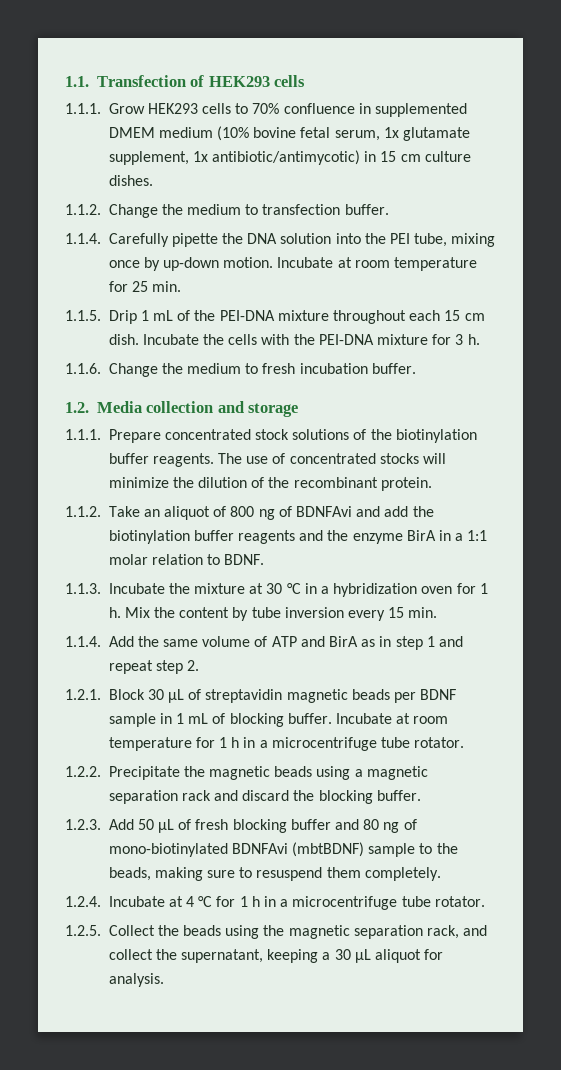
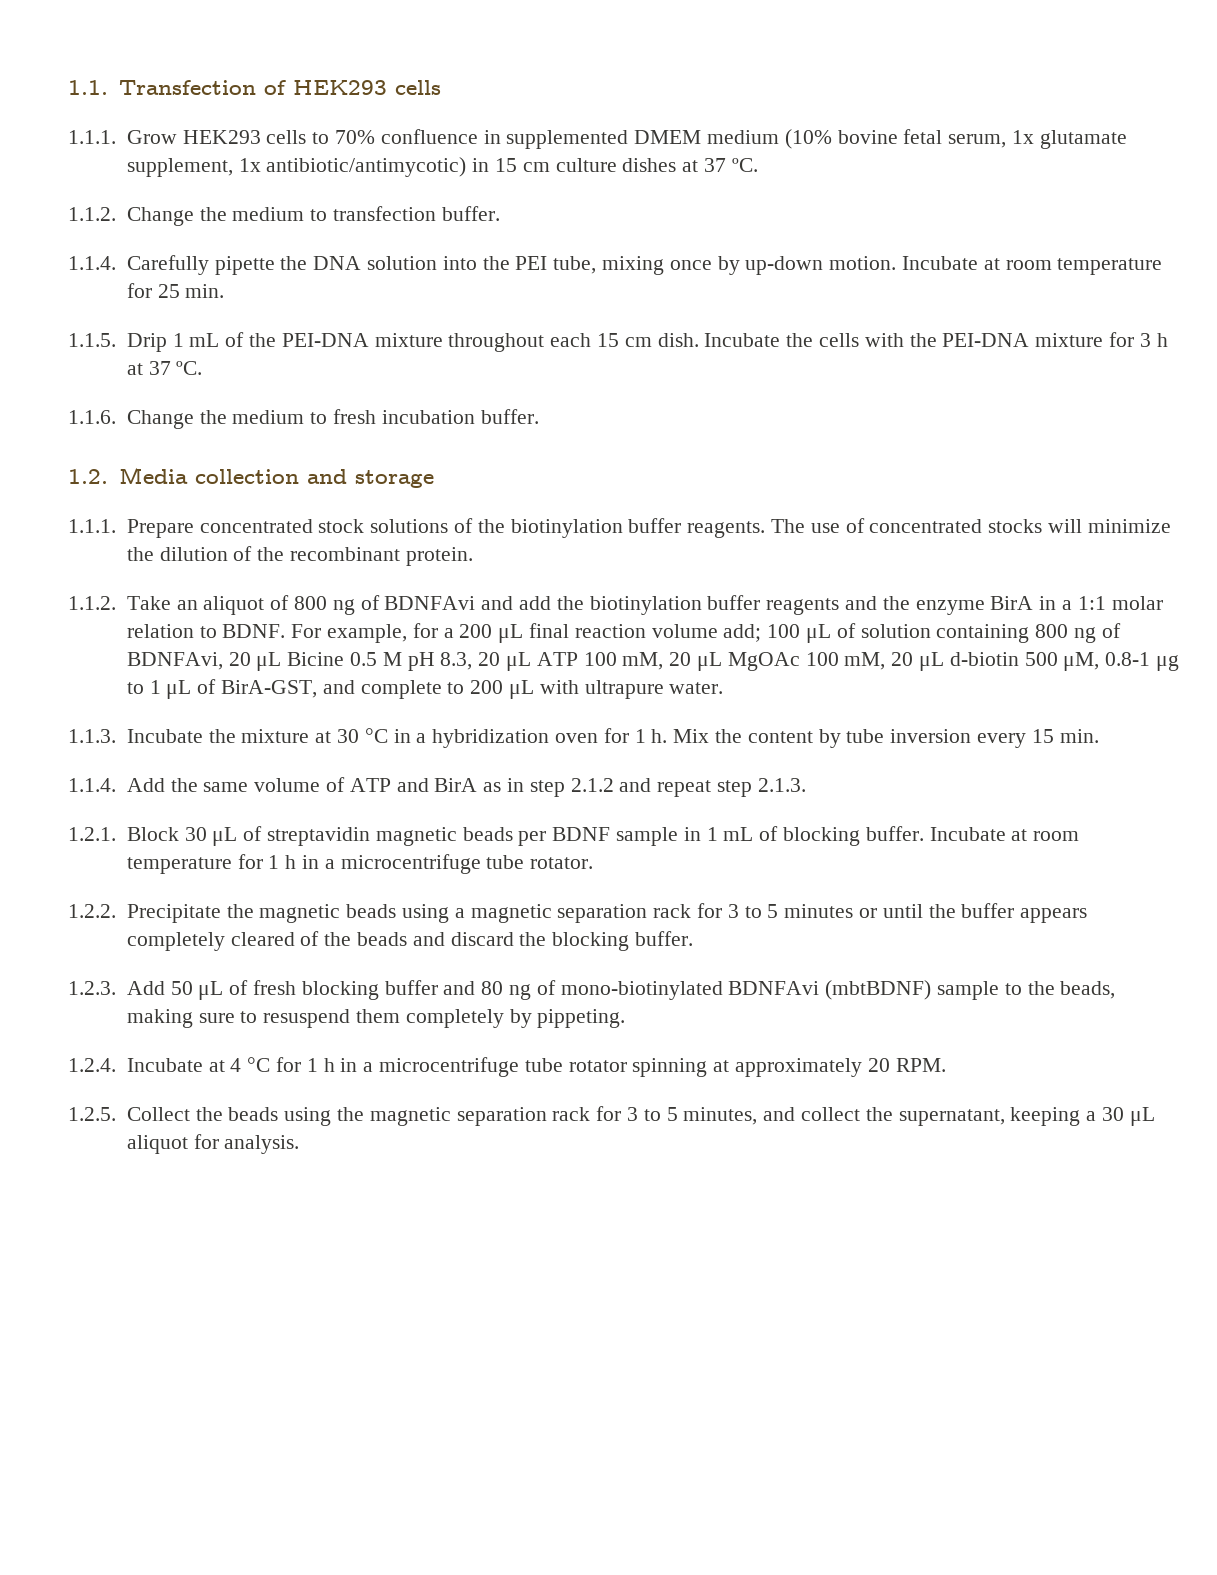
[108,175,153,186] dishes. -> [622,158,758,172] dishes at 37 ºC.
[467,334,480,345] h. -> [1156,333,1168,347] [126,361,203,375] h at 37 ºC.
(265, 559) none -> [291,623,1121,643] [126,652,1180,671] [126,679,724,699] For example, for a 200 μL final reaction volume add; 100 μL of solution containing 800 ng of BDNFAvi, 20 μL Bicine 0.5 M pH 8.3, 20 μL ATP 100 mM, 20 μL MgOAc 100 mM, 20 μL d-biotin 500 μM, 0.8-1 μg to 1 μL of BirA-GST, and complete to 200 μL with ultrapure water.
[426,636,435,647] 1 -> [570,778,614,792] 2.1.2
[187,660,200,671] 2. -> [757,778,806,792] 2.1.3.
(211, 795) none -> [696,903,1088,923] [126,931,407,951] for 3 to 5 minutes or until the buffer appears completely cleared of the beads
[364,867,441,881] completely. -> [405,1009,626,1028] completely by pippeting.
[434,896,485,907] rotator. -> [568,1058,946,1077] rotator spinning at approximately 20 RPM.
[427,925,460,939] rack, -> [552,1106,758,1125] rack for 3 to 5 minutes,

